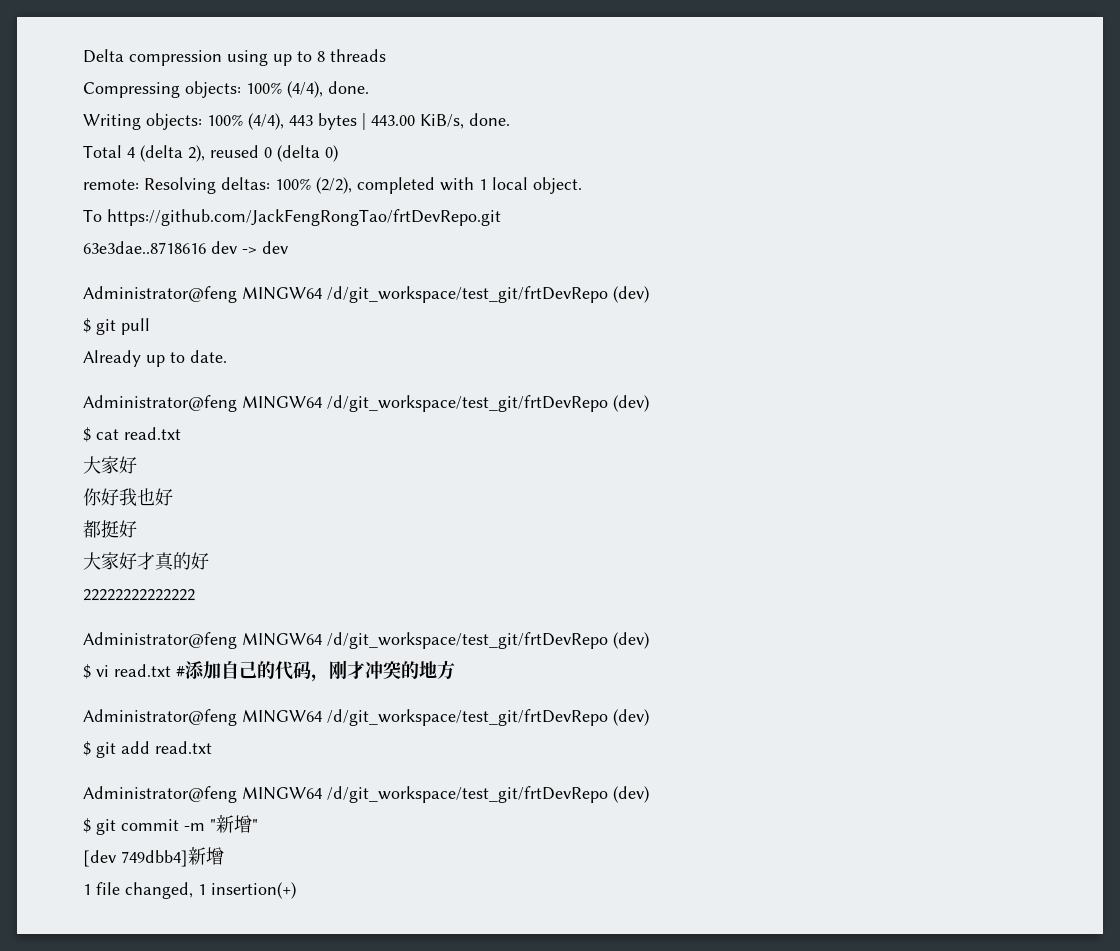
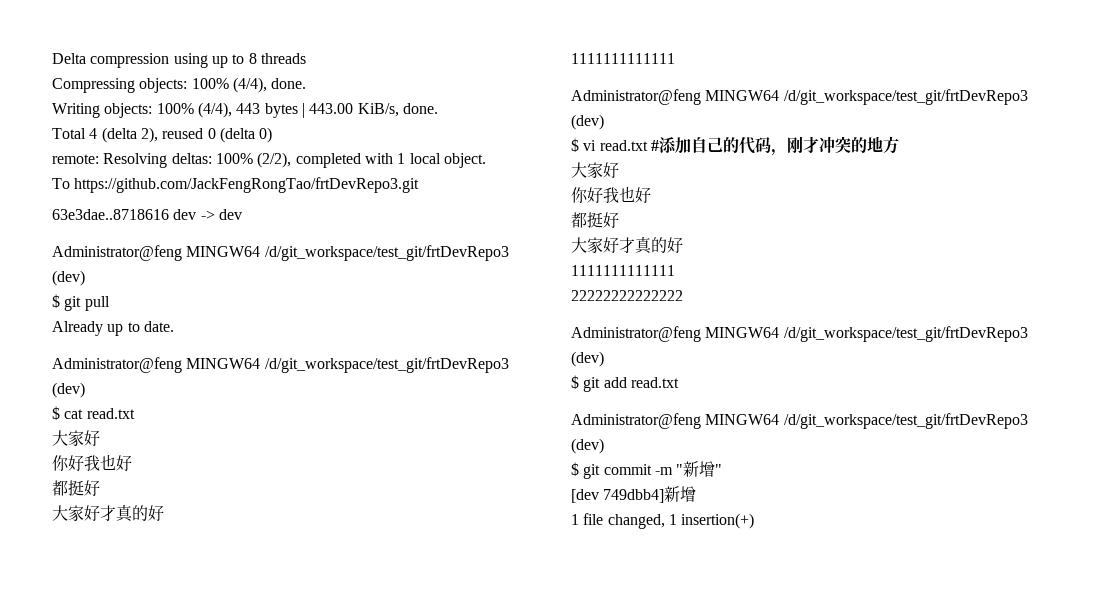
[107,209,501,226] https://github.com/JackFengRongTao/frtDevRepo.git -> [74,177,420,193] https://github.com/JackFengRongTao/frtDevRepo3.git
[327,286,608,303] /d/git_workspace/test_git/frtDevRepo -> [264,245,509,261] /d/git_workspace/test_git/frtDevRepo3
[327,395,608,412] /d/git_workspace/test_git/frtDevRepo -> [264,357,509,373] /d/git_workspace/test_git/frtDevRepo3
[83,589,195,601] [83,632,608,649] 22222222222222 // Administrator@feng MINGW64 /d/git_workspace/test_git/frtDevRepo -> [571,53,675,64] [571,89,1028,105] 1111111111111 // Administrator@feng MINGW64 /d/git_workspace/test_git/frtDevRepo3
[83,709,608,726] // Administrator@feng MINGW64 /d/git_workspace/test_git/frtDevRepo -> [571,162,619,179] [571,186,651,203] [571,212,619,228] [571,236,683,254] [571,265,675,276] [571,290,683,301] [571,326,1028,342] // 大家好 // 你好我也好 // 都挺好 // 大家好才真的好 // 1111111111111 // 22222222222222 // Administrator@feng MINGW64 /d/git_workspace/test_git/frtDevRepo3
[327,786,608,803] /d/git_workspace/test_git/frtDevRepo -> [783,413,1028,429] /d/git_workspace/test_git/frtDevRepo3

